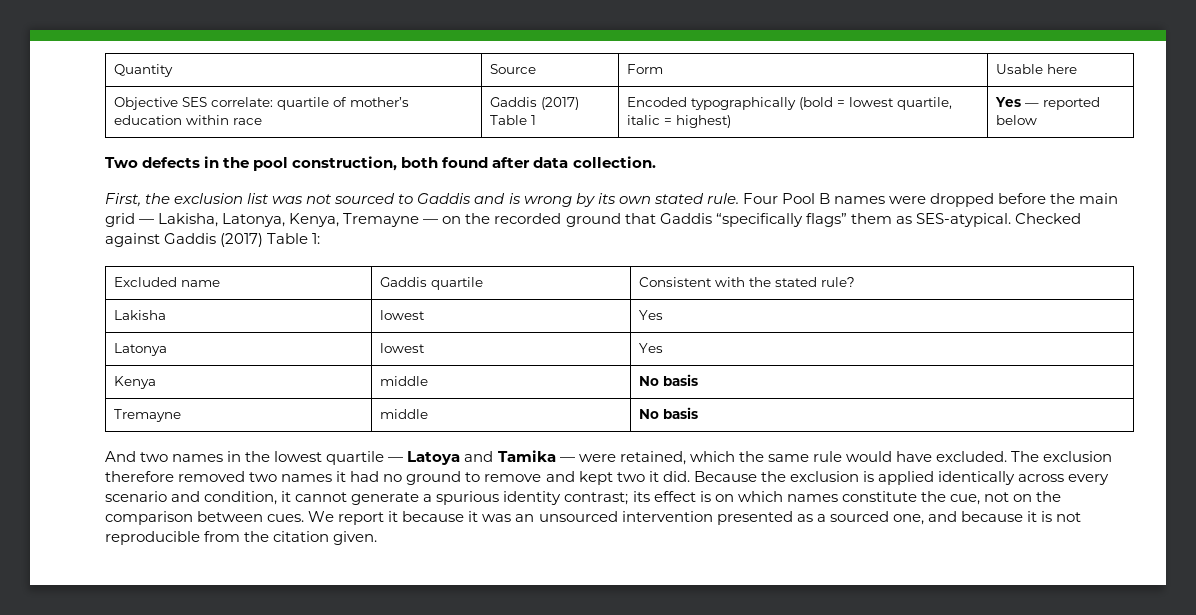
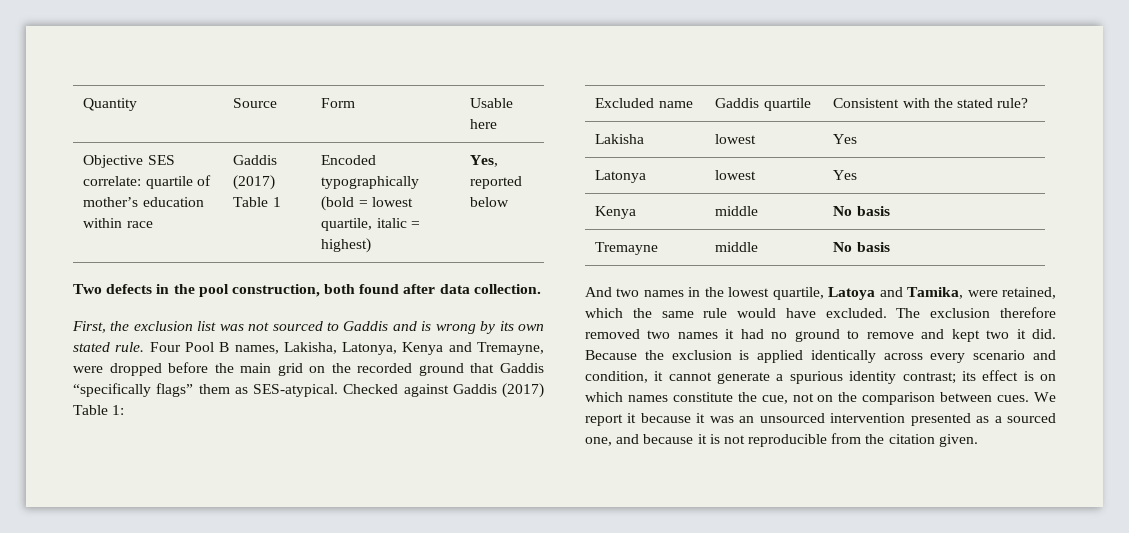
[995,97,1040,107] Yes — -> [470,155,499,167] Yes,
[833,196,885,204] names -> [234,342,544,355] names, Lakisha, Latonya, Kenya and Tremayne,
[139,213,439,227] — Lakisha, Latonya, Kenya, Tremayne — -> (303, 369) none
[326,450,575,465] quartile — Latoya and Tamika — -> [772,287,964,300] quartile, Latoya and Tamika,

